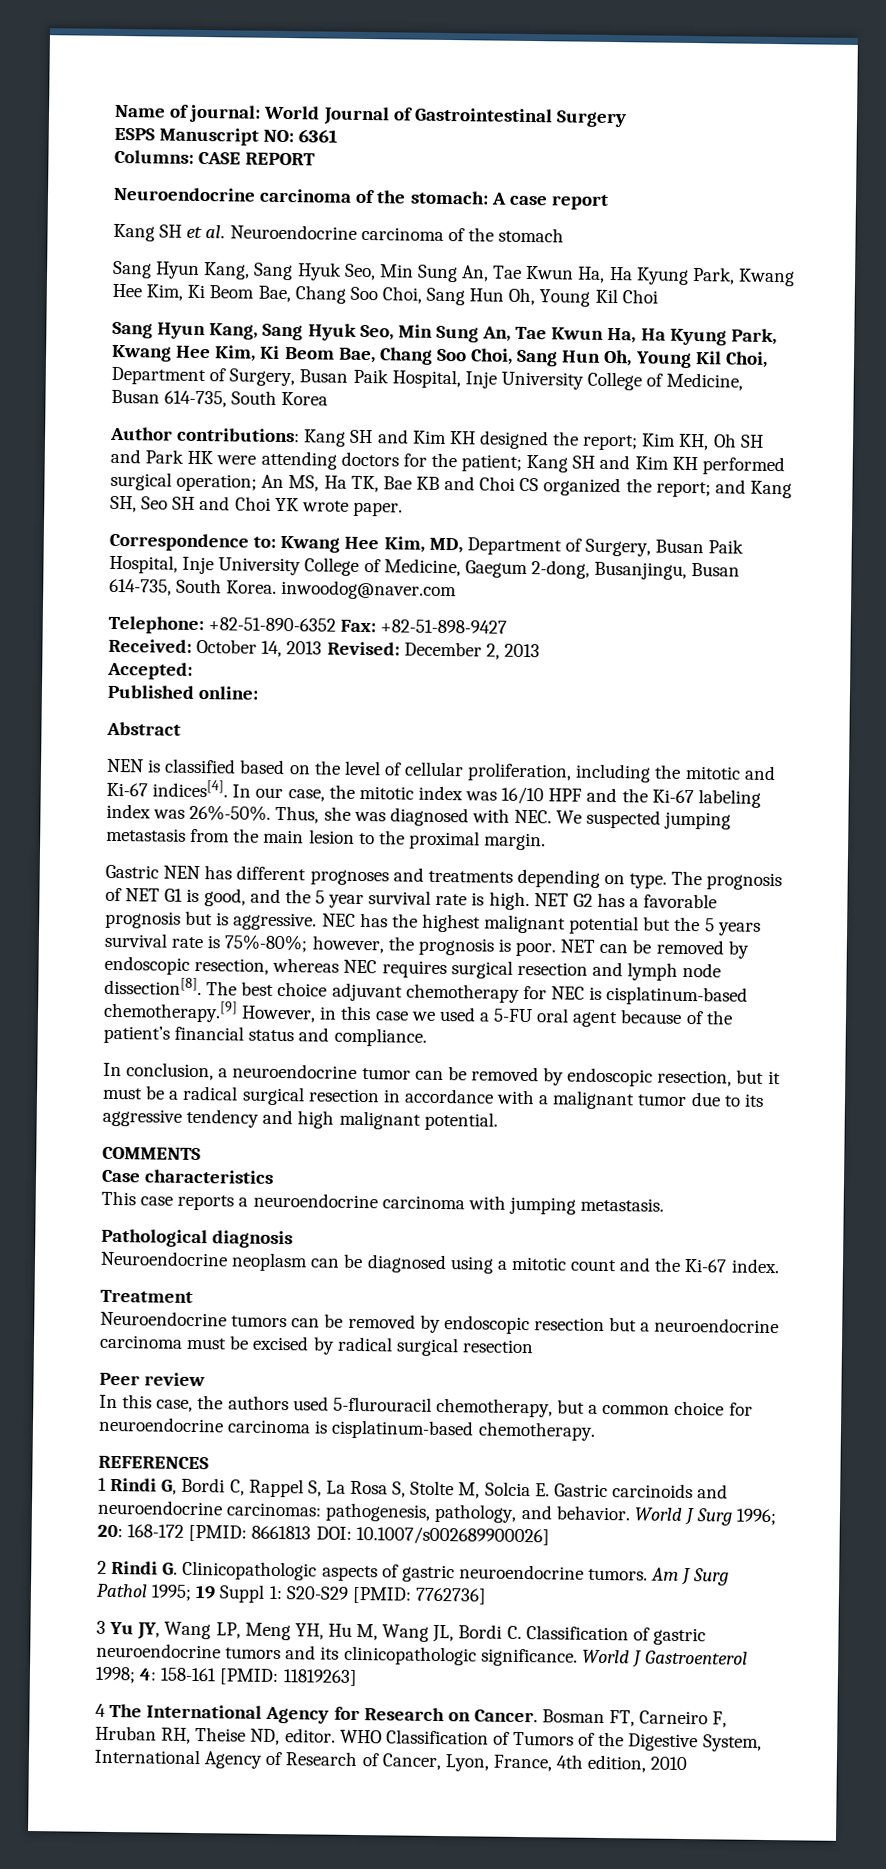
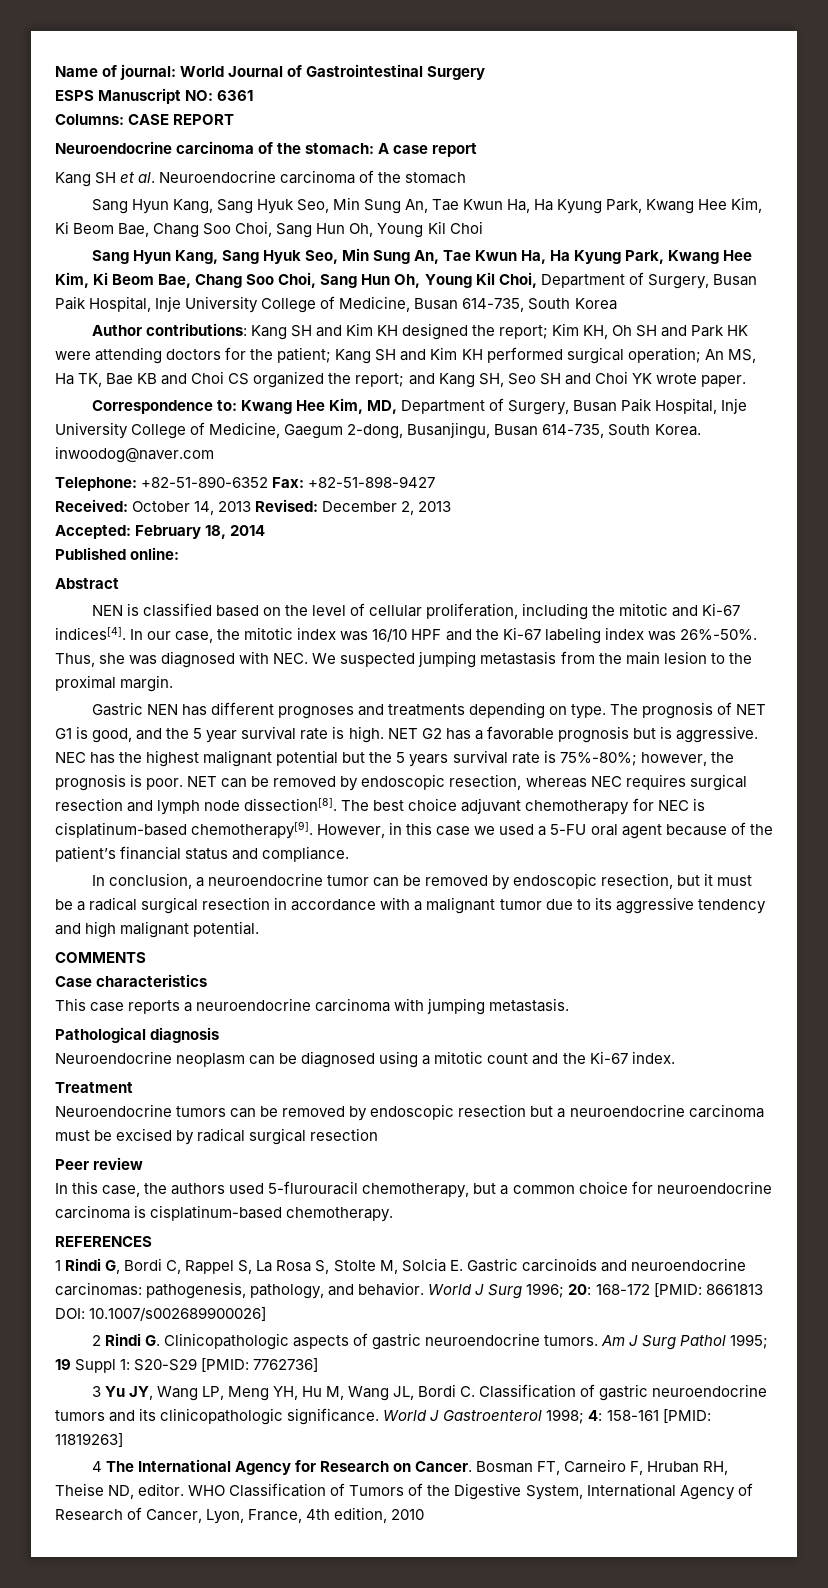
(193, 670) none -> [135,525,266,539] February 18, 2014
[103,999,238,1023] chemotherapy.[9] -> [191,821,314,839] chemotherapy[9].

